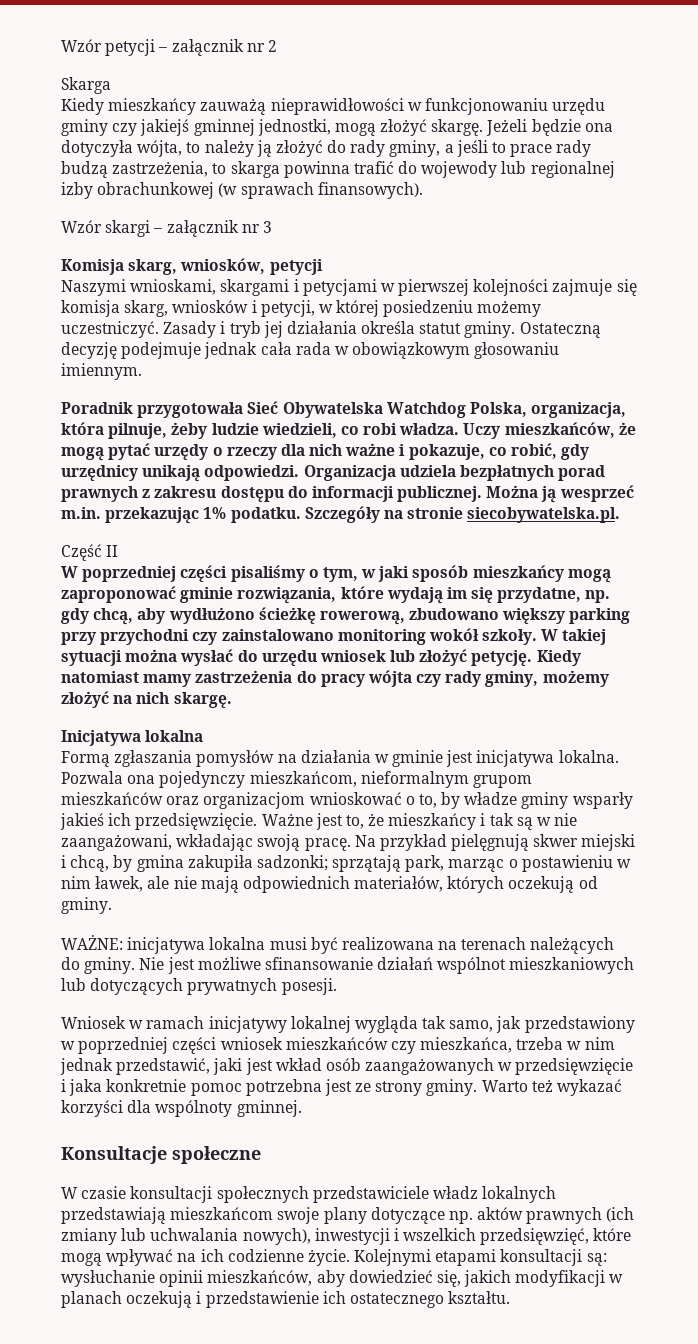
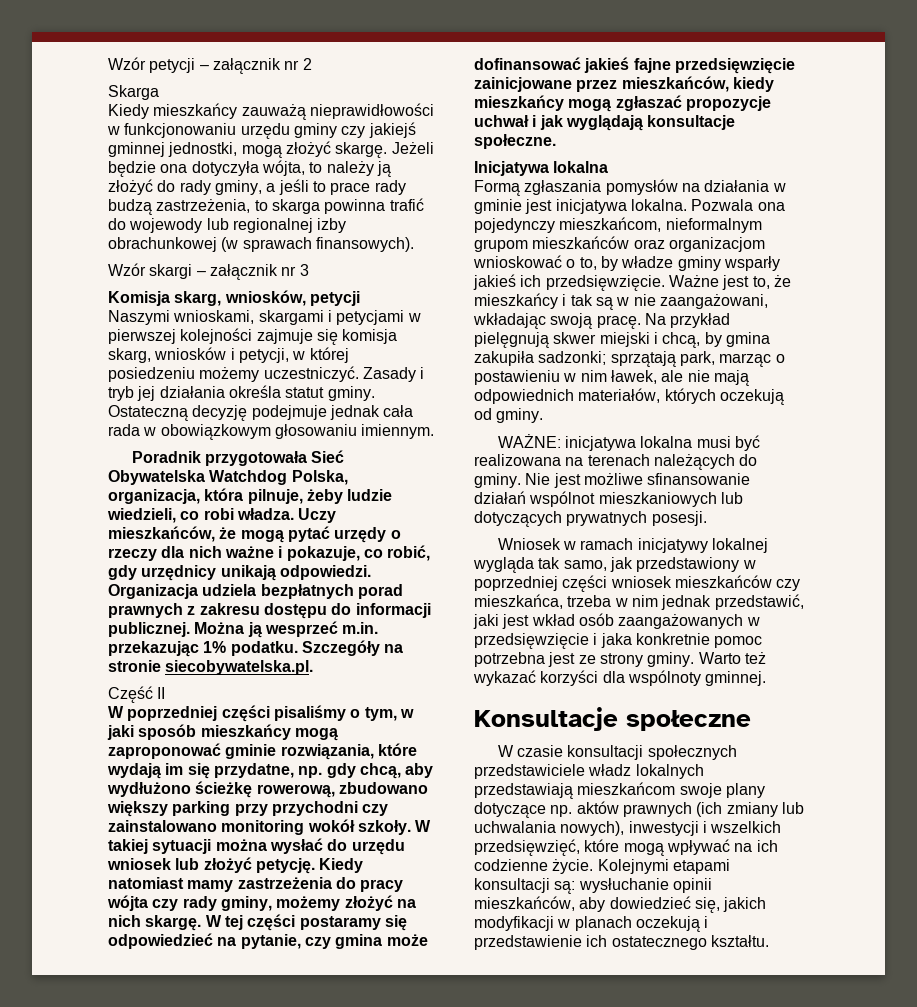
(232, 700) none -> [205,914,407,931] [108,933,428,949] [474,57,795,74] [474,76,774,92] [474,95,771,112] [474,115,736,131] [474,134,556,149] W tej części postaramy się odpowiedzieć na pytanie, czy gmina może dofinansować jakieś fajne przedsięwzięcie zainicjowane przez mieszkańców, kiedy mieszkańcy mogą zgłaszać propozycje uchwał i jak wyglądają konsultacje społeczne.

